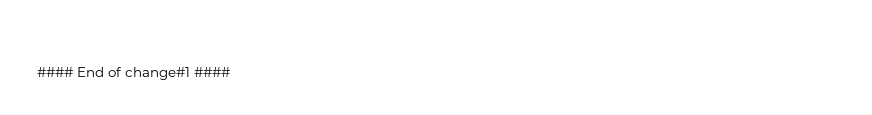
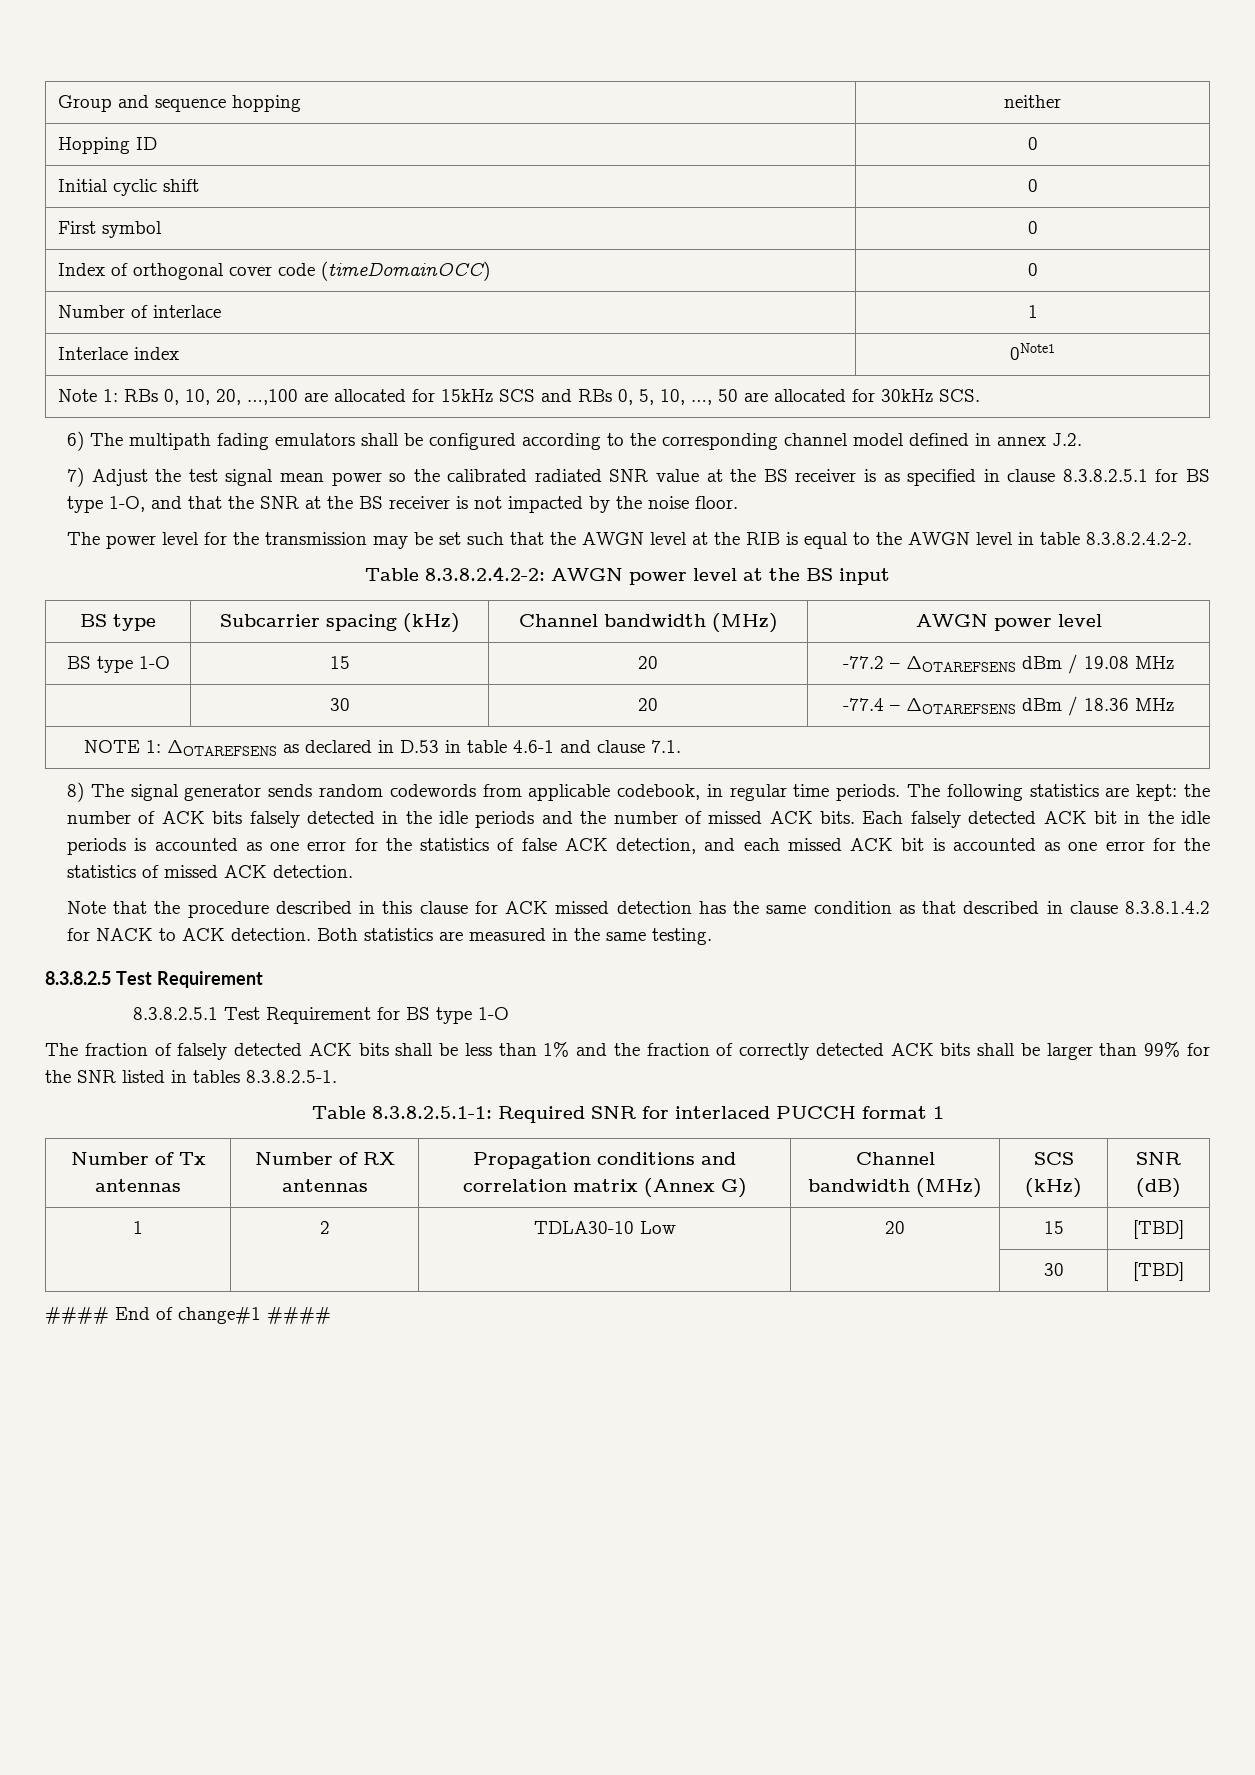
(37, 72) none -> [57,95,301,112] [1004,95,1061,108] [57,137,157,154] [1027,137,1038,150] [57,179,199,196] [1027,179,1038,192] [57,221,162,238] [1027,221,1038,234] [57,261,490,281] [1027,263,1038,276] [57,305,221,318] [1027,305,1038,318] [57,347,179,360] [1010,343,1055,360] [57,389,980,405] [67,431,1083,451] [67,467,1211,487] [67,496,739,513] [67,532,1193,549] [365,566,890,585] [80,614,156,631] [219,613,460,633] [518,613,778,633] [915,614,1102,631] [66,656,170,673] [329,656,350,669] [638,656,658,669] [843,654,1174,674] [329,698,350,711] [638,698,658,711] [843,696,1174,716] [84,740,682,756] [67,782,1210,802] [67,811,1210,828] [67,838,1210,855] [67,865,354,878] [67,901,1210,918] [67,928,713,945] [45,971,263,988] [133,1007,510,1024] [45,1042,1210,1060] [45,1070,337,1083] [311,1106,944,1123] [70,1152,206,1165] [95,1179,181,1192] [254,1152,395,1165] [281,1179,368,1192] [473,1152,736,1169] [462,1178,747,1198] [855,1152,935,1165] [808,1178,982,1198] [1033,1152,1074,1165] [1025,1178,1082,1198] [1136,1152,1181,1165] [1136,1178,1181,1198] [133,1221,143,1234] [319,1221,330,1234] [533,1221,676,1234] [885,1221,905,1234] [1043,1221,1064,1234] [1133,1220,1184,1239] [1043,1263,1064,1276] [1133,1262,1184,1281] Group and sequence hopping | neither // Hopping ID | 0 // Initial cyclic shift | 0 // First symbol | 0 // Index of orthogonal cover code (timeDomainOCC) | 0 // Number of interlace | 1 // Interlace index | 0Note1 // Note 1: RBs 0, 10, 20, …,100 are allocated for 15kHz SCS and RBs 0, 5, 10, …, 50 are allocated for 30kHz SCS. // 6) The multipath fading emulators shall be configured according to the corresponding channel model defined in annex J.2. // 7) Adjust the test signal mean power so the calibrated radiated SNR value at the BS receiver is as specified in clause 8.3.8.2.5.1 for BS type 1-O, and that the SNR at the BS receiver is not impacted by the noise floor. // The power level for the transmission may be set such that the AWGN level at the RIB is equal to the AWGN level in table 8.3.8.2.4.2-2. // Table 8.3.8.2.4.2-2: AWGN power level at the BS input // BS type | Subcarrier spacing (kHz) | Channel bandwidth (MHz) | AWGN power level // BS type 1-O | 15 | 20 | -77.2 – ΔOTAREFSENS dBm / 19.08 MHz // | 30 | 20 | -77.4 – ΔOTAREFSENS dBm / 18.36 MHz // NOTE 1: ΔOTAREFSENS as declared in D.53 in table 4.6-1 and clause 7.1. // 8) The signal generator sends random codewords from applicable codebook, in regular time periods. The following statistics are kept: the number of ACK bits falsely detected in the idle periods and the number of missed ACK bits. Each falsely detected ACK bit in the idle periods is accounted as one error for the statistics of false ACK detection, and each missed ACK bit is accounted as one error for the statistics of missed ACK detection. // Note that the procedure described in this clause for ACK missed detection has the same condition as that described in clause 8.3.8.1.4.2 for NACK to ACK detection. Both statistics are measured in the same testing. // 8.3.8.2.5 Test Requirement // 8.3.8.2.5.1 Test Requirement for BS type 1-O // The fraction of falsely detected ACK bits shall be less than 1% and the fraction of correctly detected ACK bits shall be larger than 99% for the SNR listed in tables 8.3.8.2.5-1. // Table 8.3.8.2.5.1-1: Required SNR for interlaced PUCCH format 1 // Number of Tx antennas | Number of RX antennas | Propagation conditions and correlation matrix (Annex G) | Channel bandwidth (MHz) | SCS (kHz) | SNR (dB) // 1 | 2 | TDLA30-10 Low | 20 | 15 | [TBD] // | | | | 30 | [TBD] //

